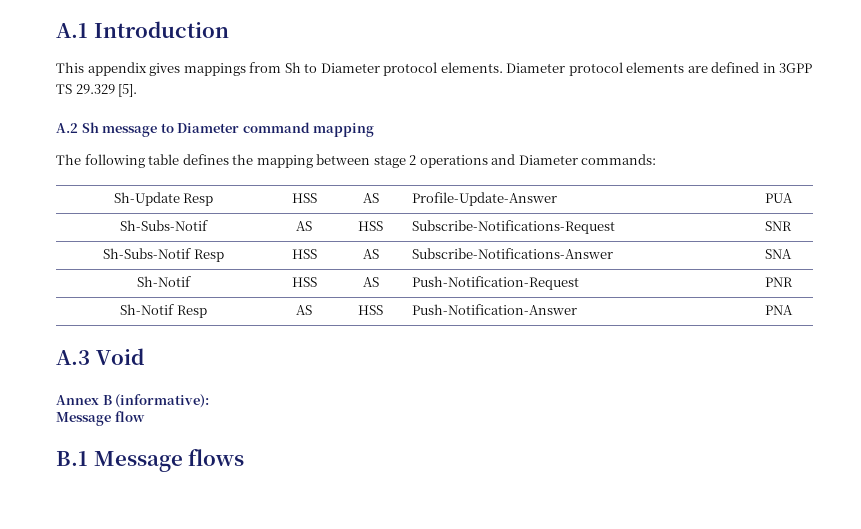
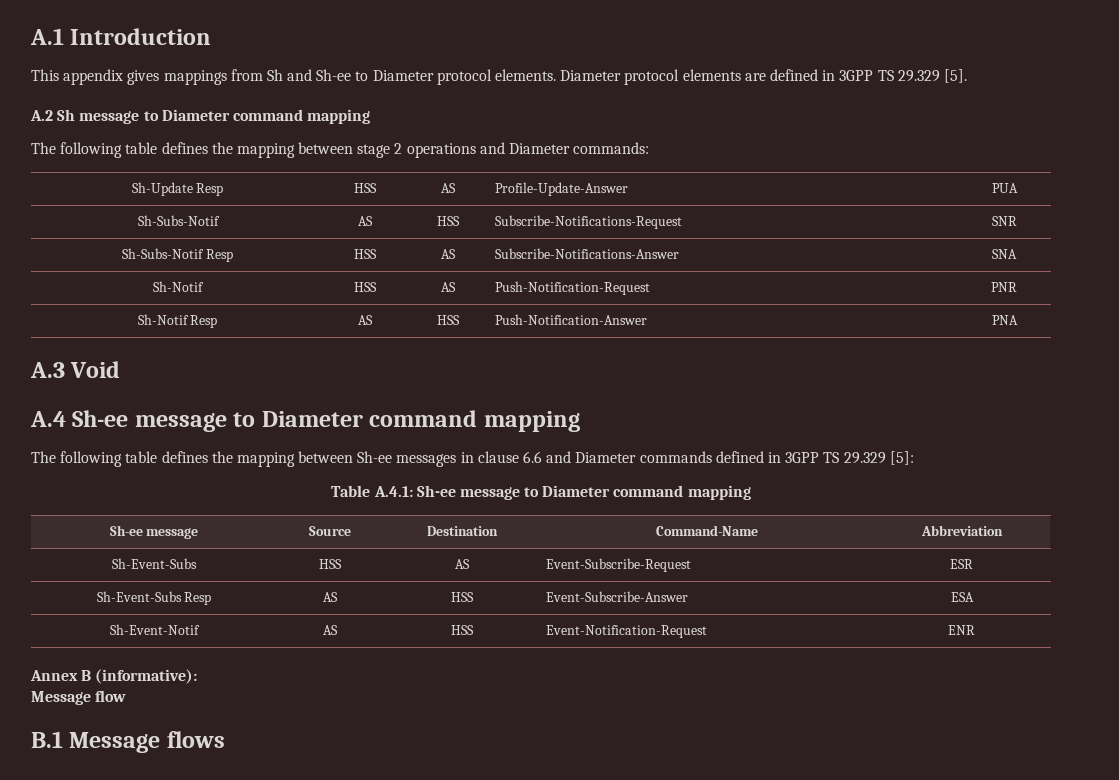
(301, 67) none -> [287,69,352,81] and Sh-ee
(144, 356) none -> [30,410,580,432] [31,451,914,467] [331,485,751,500] [109,525,199,539] [308,526,351,536] [426,526,498,536] [655,525,758,536] [920,525,1003,536] [112,558,197,569] [318,559,342,569] [454,559,470,569] [546,558,692,572] [950,559,973,569] [96,591,212,605] [322,592,338,602] [450,592,474,602] [546,591,689,602] [950,592,974,602] [110,624,200,635] [322,625,338,635] [450,625,474,635] [546,625,708,638] [948,625,975,635] // A.4 Sh-ee message to Diameter command mapping // The following table defines the mapping between Sh-ee messages in clause 6.6 and Diameter commands defined in 3GPP TS 29.329 [5]: // Table A.4.1: Sh-ee message to Diameter command mapping // Sh-ee message | Source | Destination | Command-Name | Abbreviation // Sh-Event-Subs | HSS | AS | Event-Subscribe-Request | ESR // Sh-Event-Subs Resp | AS | HSS | Event-Subscribe-Answer | ESA // Sh-Event-Notif | AS | HSS | Event-Notification-Request | ENR

